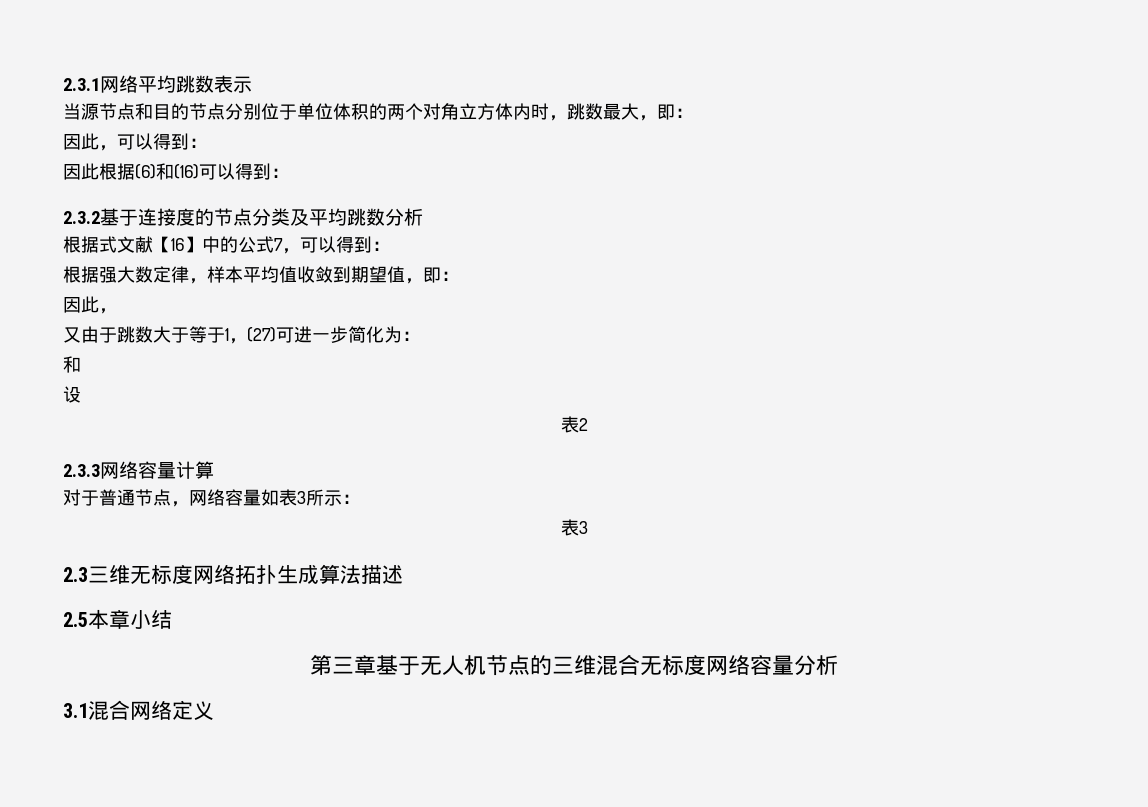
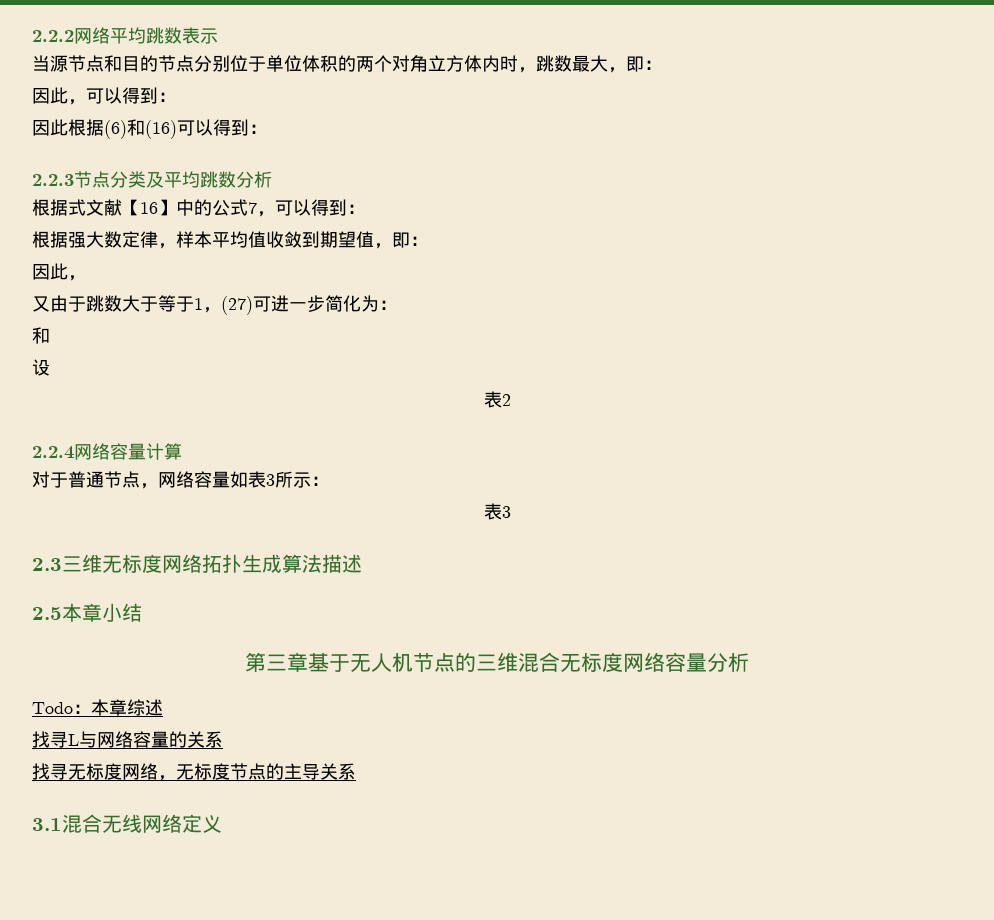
[63,78,100,91] 2.3.1 -> [32,30,74,42] 2.2.2
[63,208,214,226] 2.3.2基于连接度的 -> [32,174,74,186] 2.2.3
[63,464,100,477] 2.3.3 -> [32,446,74,459] 2.2.4
(838, 665) none -> [32,699,163,716] [32,731,223,748] [32,763,356,781] // Todo：本章综述 // 找寻L与网络容量的关系 // 找寻无标度网络，无标度节点的主导关系
(130, 710) none -> [102,814,142,833] 无线

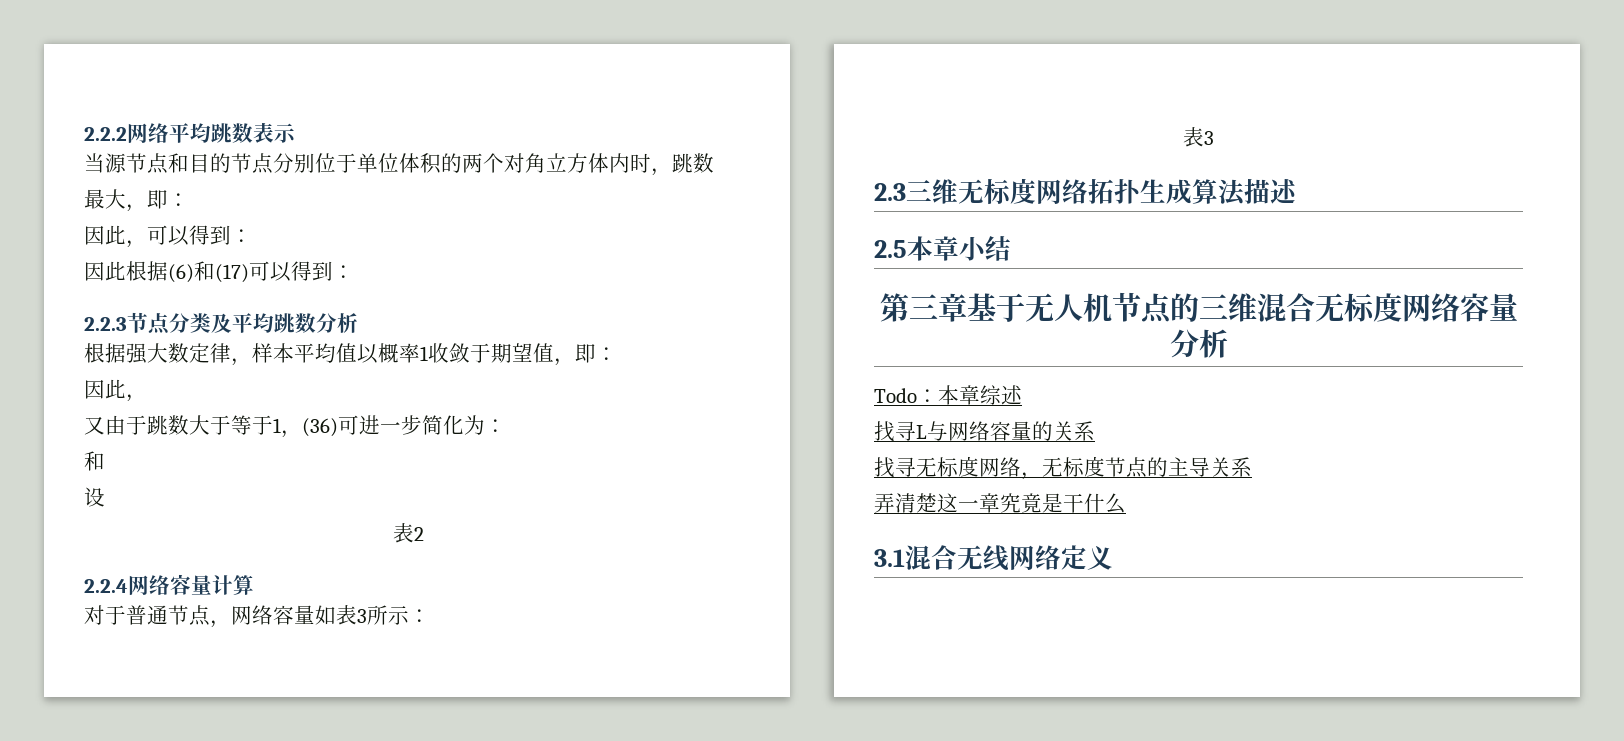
[145,120,177,139] (16) -> [215,264,249,283] (17)
[32,199,365,217] // 根据式文献【16】中的公式7，可以得到： -> (358, 323) none
[266,231,320,248] 收敛到 -> [357,343,491,364] 以概率1收敛于
[221,296,253,315] (27) -> [302,418,338,437] (36)
(356, 771) none -> [874,493,1126,514] // 弄清楚这一章究竟是干什么

